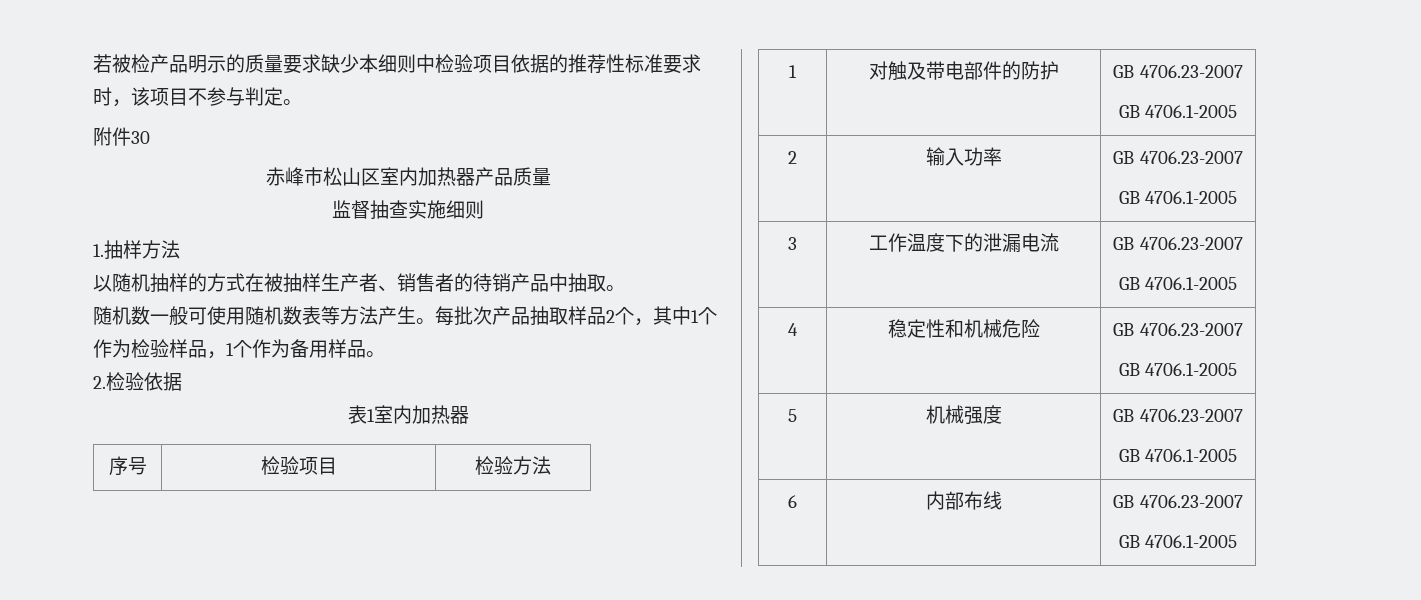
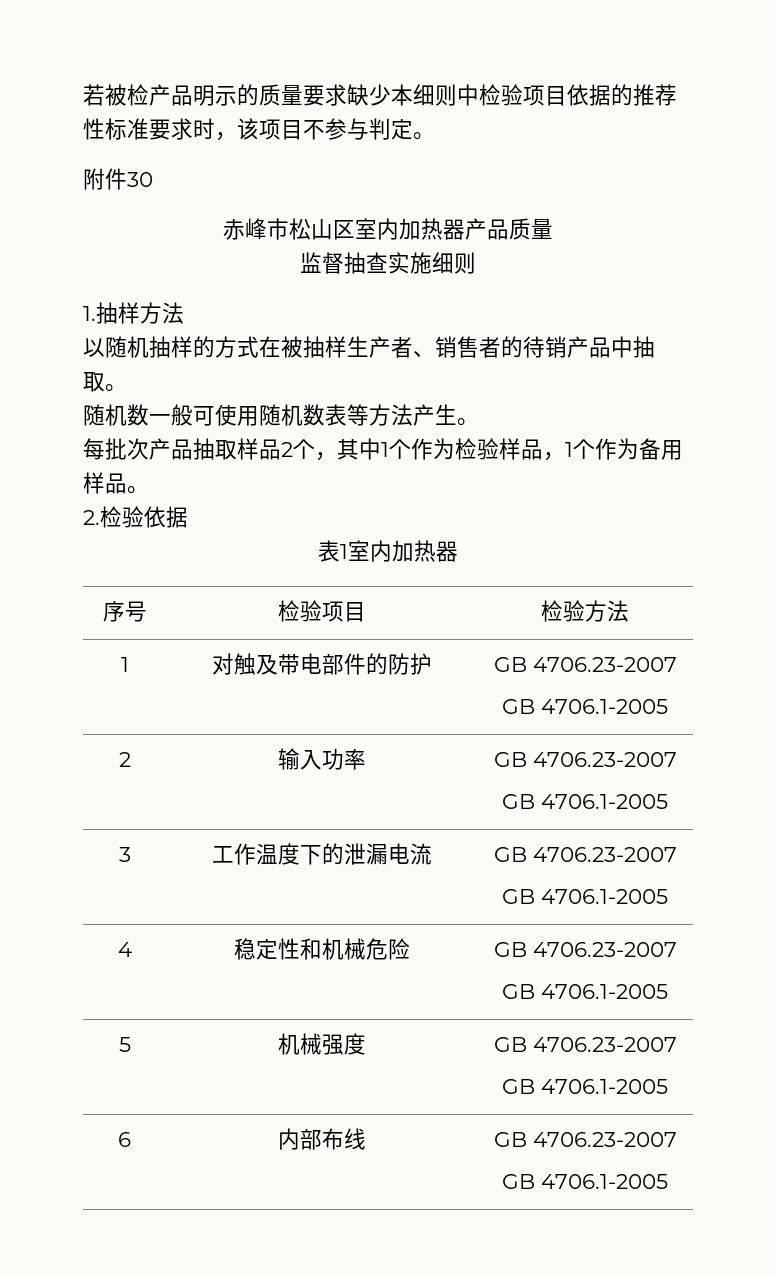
(435, 321) none -> (479, 422) //

